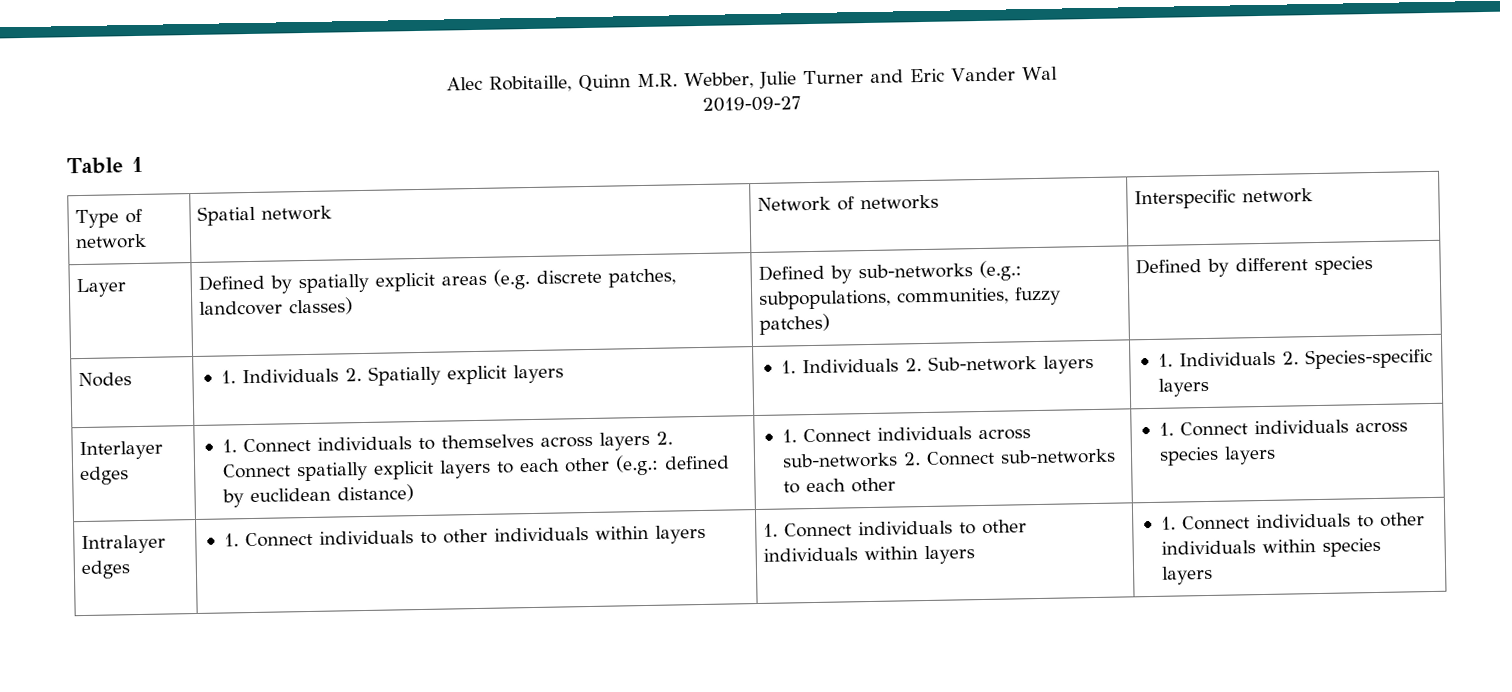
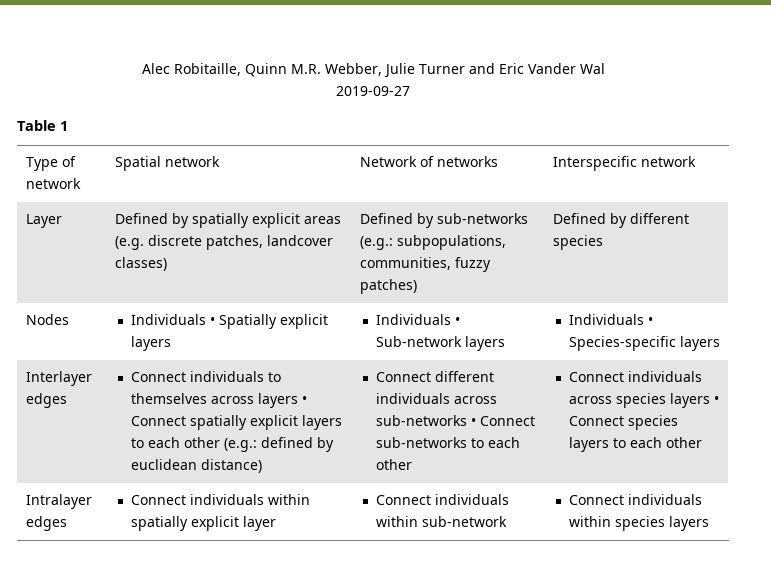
[221,368,363,384] 1. Individuals 2. -> [130,314,215,325] Individuals •
[781,358,923,374] 1. Individuals 2. -> [375,314,460,325] Individuals •
[1158,351,1300,367] 1. Individuals 2. -> [568,314,653,325] Individuals •
[222,439,238,453] 1. -> (68, 400) none
[656,431,674,445] 2. -> [301,396,307,404] •
[782,427,872,444] 1. Connect -> [375,371,494,382] Connect different
[903,452,922,466] 2. -> [470,418,476,426] •
[1159,422,1175,436] 1. -> (412, 464) none
(1277, 455) none -> [713,396,719,404] [568,415,678,430] [568,437,702,452] • Connect species layers to each other
[224,524,707,548] [763,519,1028,538] [763,545,976,565] [1161,512,1426,531] 1. Connect individuals to other individuals within layers | 1. Connect individuals to other individuals within layers | 1. Connect individuals to other -> [130,494,310,505] [130,516,276,531] [375,494,509,505] [375,516,507,527] [568,495,624,505] Connect individuals within spatially explicit layer | Connect individuals within sub-network | Connect

